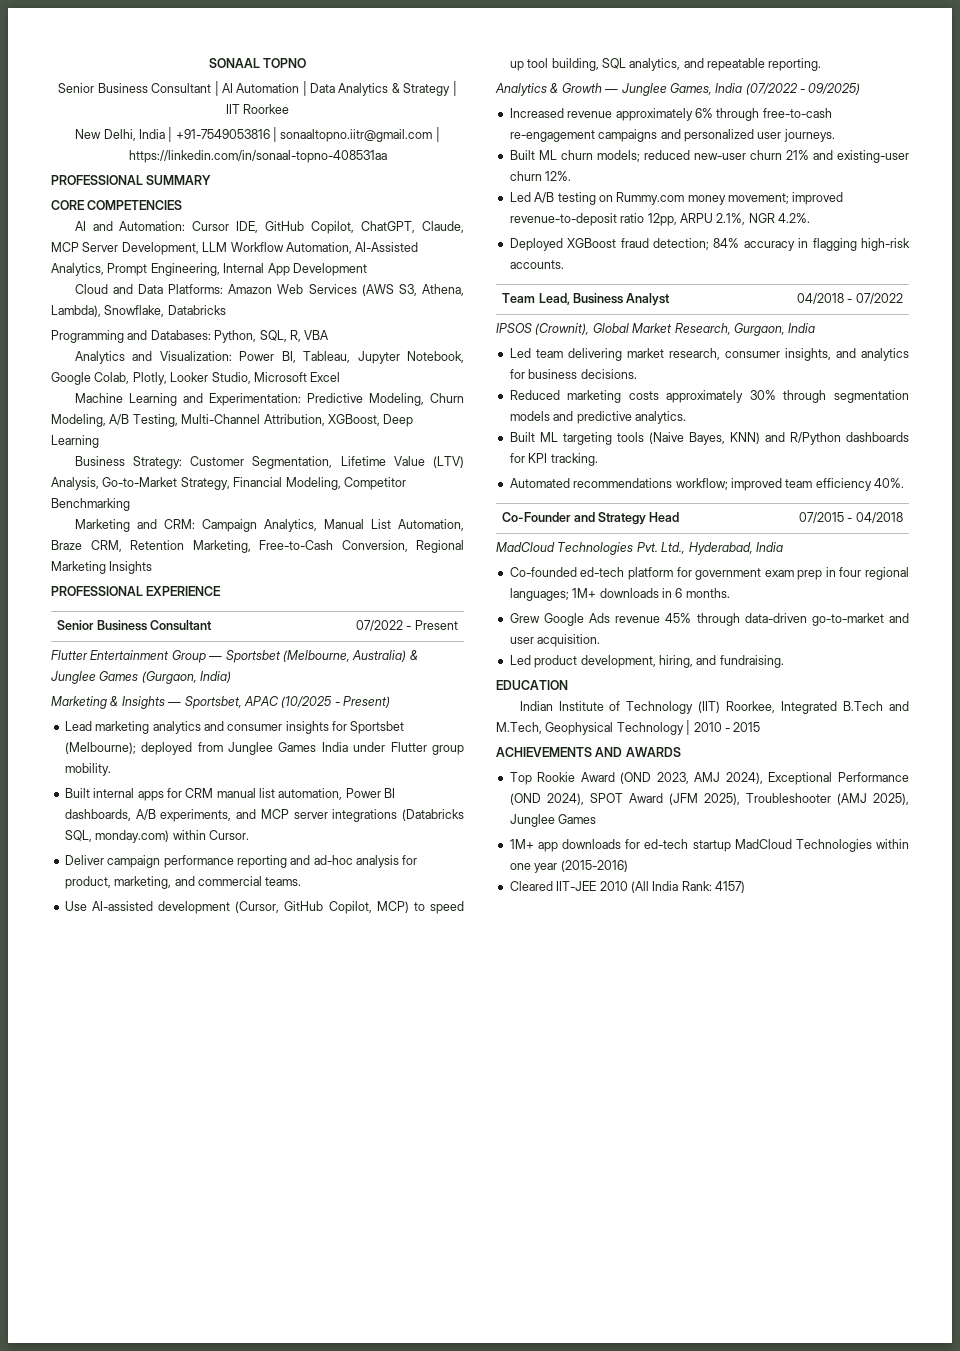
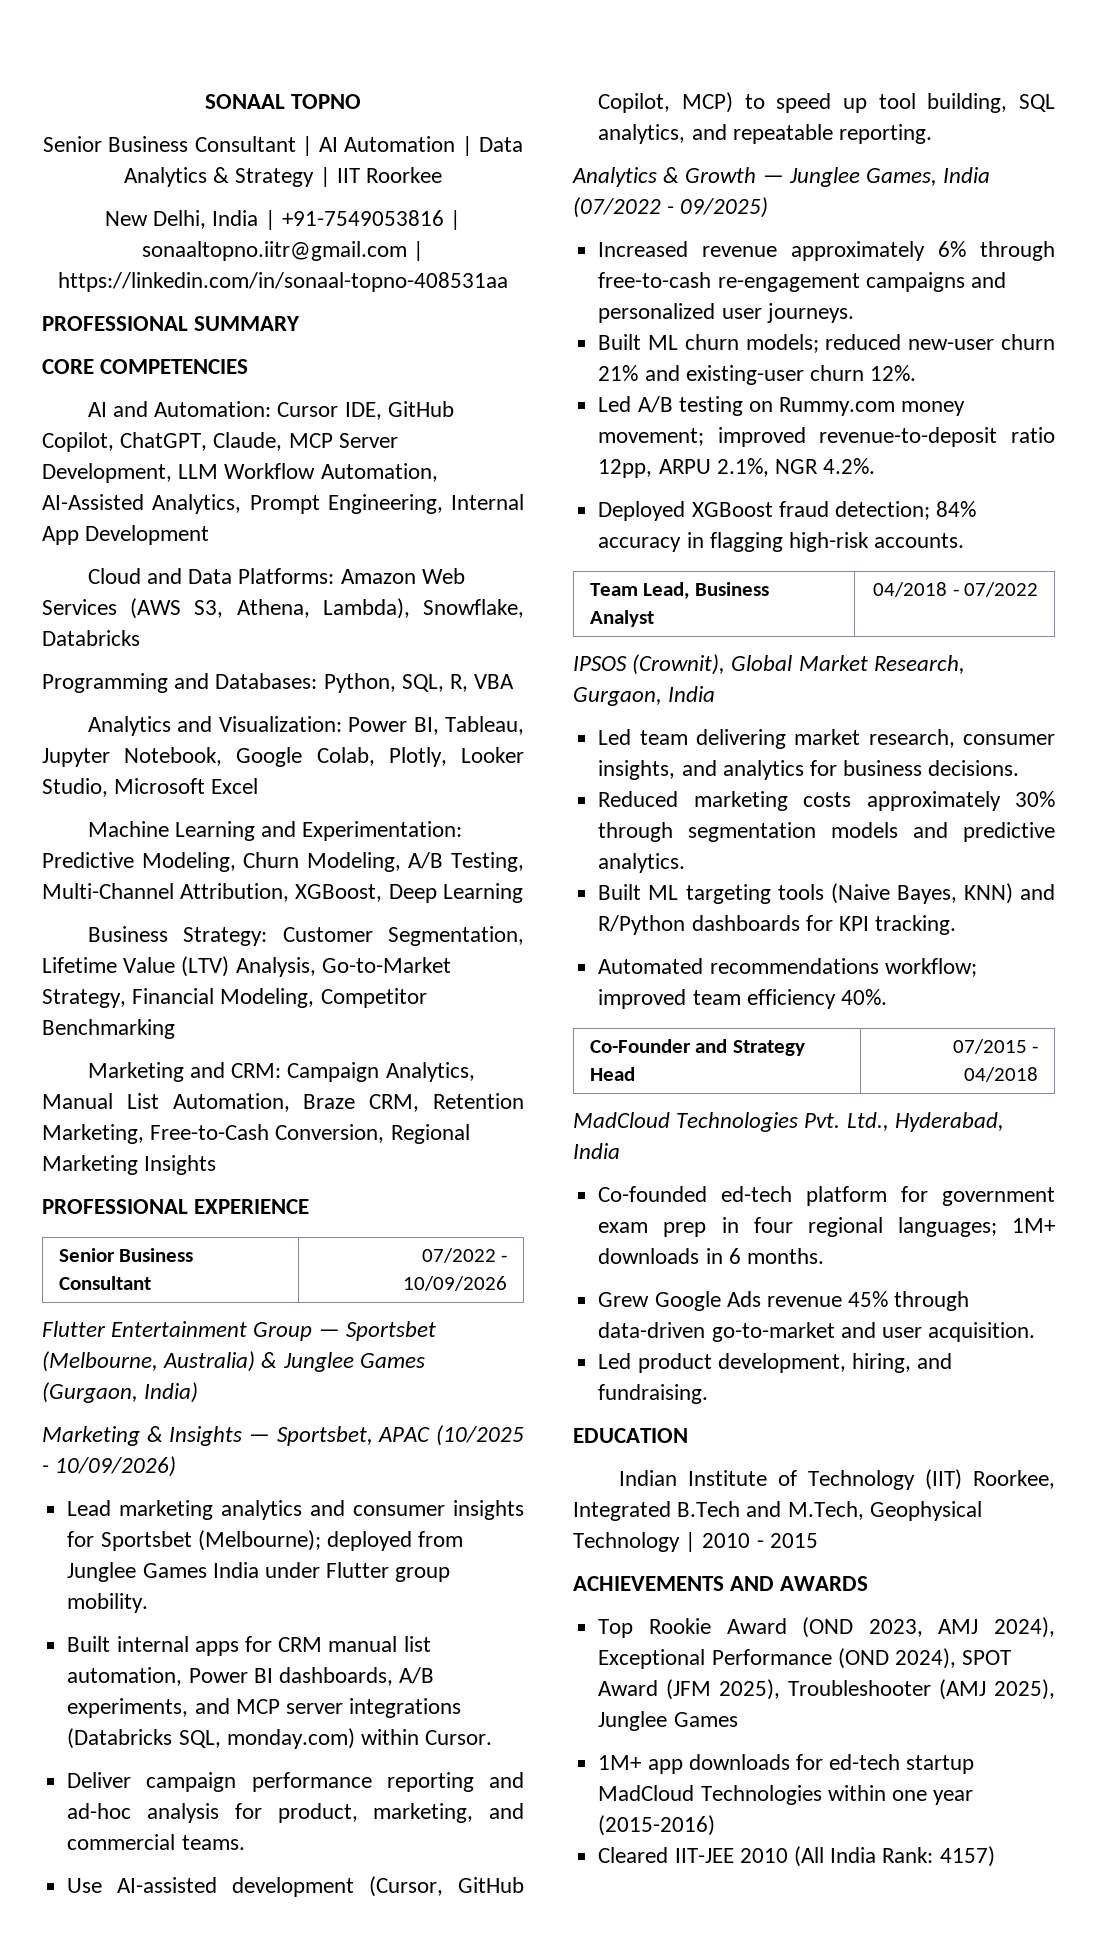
[414,620,458,630] Present -> [403,1276,508,1291] 10/09/2026
[343,696,390,708] Present) -> [55,1456,177,1477] 10/09/2026)

